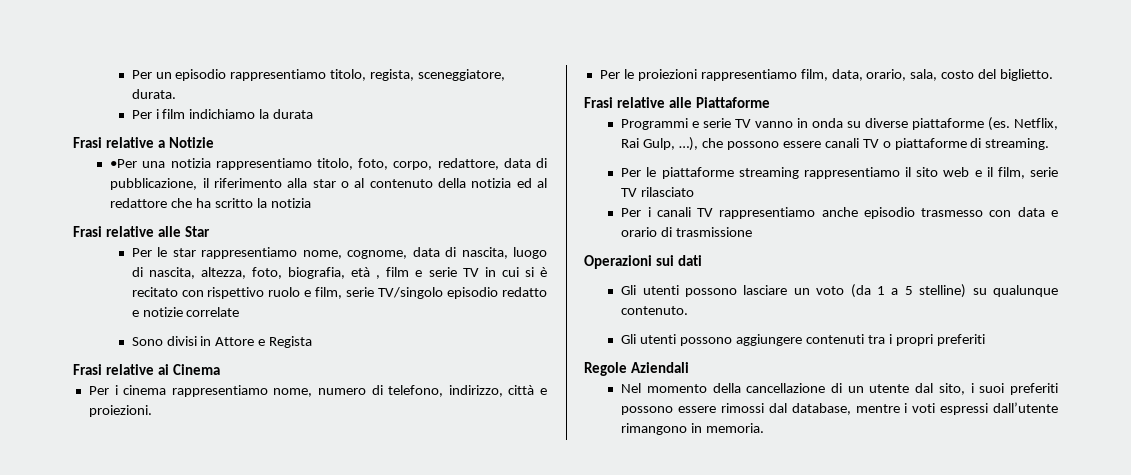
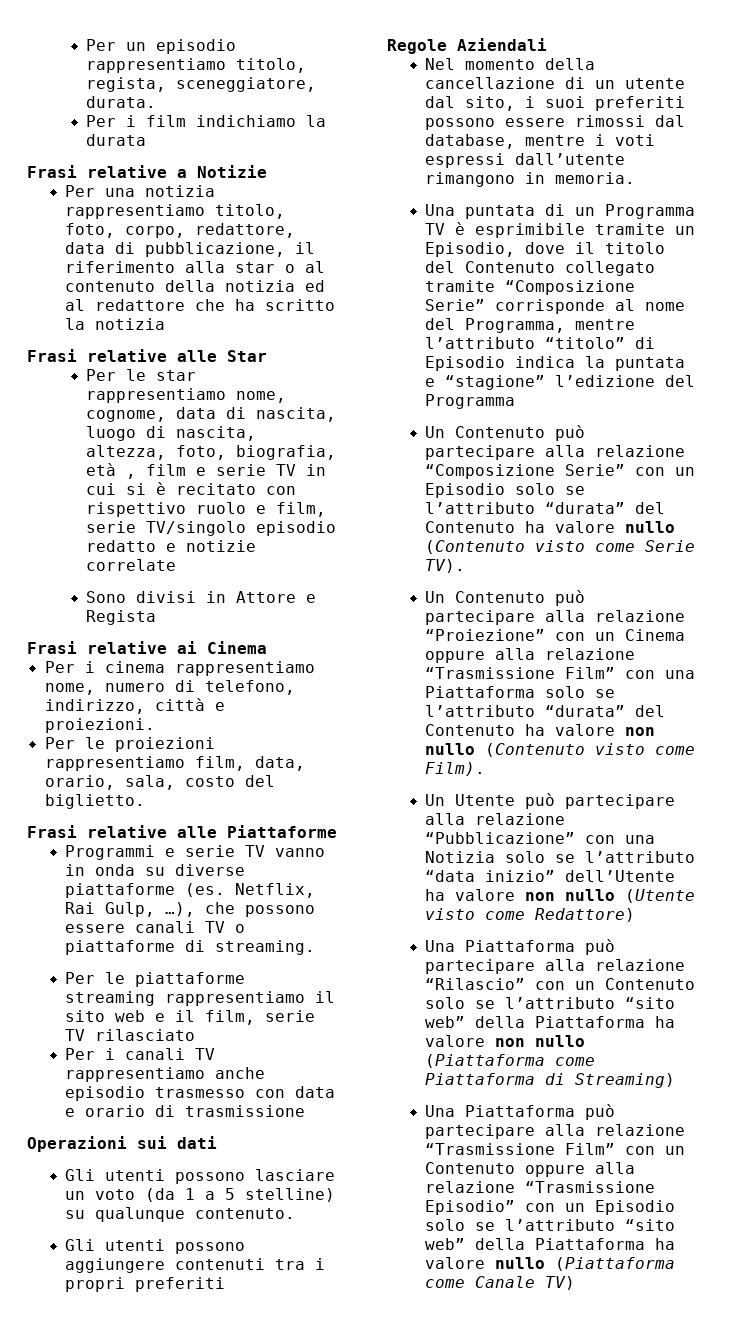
[110,159,138,168] •Per -> [65,185,96,197] Per
(765, 428) none -> [425,204,696,219] [425,222,696,238] [425,242,666,257] [425,261,656,276] [425,280,636,295] [425,299,686,314] [425,318,636,333] [425,337,656,349] [425,356,686,371] [425,375,696,390] [425,394,516,409] [425,425,586,441] [425,445,686,460] [425,464,696,479] [425,483,586,498] [425,502,666,514] [425,521,676,533] [425,540,696,554] [425,559,466,573] [425,590,586,606] [425,610,686,625] [425,629,686,641] [425,648,636,663] [425,667,696,679] [425,686,616,698] [425,705,666,717] [425,724,656,736] [425,743,696,757] [425,762,486,776] [425,793,676,809] [425,813,566,825] [425,832,656,844] [425,851,696,863] [425,870,676,882] [425,889,696,903] [425,908,636,922] [425,939,616,955] [425,959,686,974] [425,978,696,990] [425,997,676,1009] [425,1016,676,1028] [425,1035,586,1047] [425,1054,596,1068] [425,1073,676,1088] [425,1104,616,1120] [425,1124,686,1139] [425,1143,686,1155] [425,1162,636,1177] [425,1181,656,1193] [425,1200,676,1215] [425,1219,676,1231] [425,1238,676,1250] [425,1257,676,1271] [425,1276,576,1290] // Una puntata di un Programma TV è esprimibile tramite un Episodio, dove il titolo del Contenuto collegato tramite “Composizione Serie” corrisponde al nome del Programma, mentre l’attributo “titolo” di Episodio indica la puntata e “stagione” l’edizione del Programma // Un Contenuto può partecipare alla relazione “Composizione Serie” con un Episodio solo se l’attributo “durata” del Contenuto ha valore nullo (Contenuto visto come Serie TV). // Un Contenuto può partecipare alla relazione “Proiezione” con un Cinema oppure alla relazione “Trasmissione Film” con una Piattaforma solo se l’attributo “durata” del Contenuto ha valore non nullo (Contenuto visto come Film). // Un Utente può partecipare alla relazione “Pubblicazione” con una Notizia solo se l’attributo “data inizio” dell’Utente ha valore non nullo (Utente visto come Redattore) // Una Piattaforma può partecipare alla relazione “Rilascio” con un Contenuto solo se l’attributo “sito web” della Piattaforma ha valore non nullo (Piattaforma come Piattaforma di Streaming) // Una Piattaforma può partecipare alla relazione “Trasmissione Film” con un Contenuto oppure alla relazione “Trasmissione Episodio” con un Episodio solo se l’attributo “sito web” della Piattaforma ha valore nullo (Piattaforma come Canale TV)

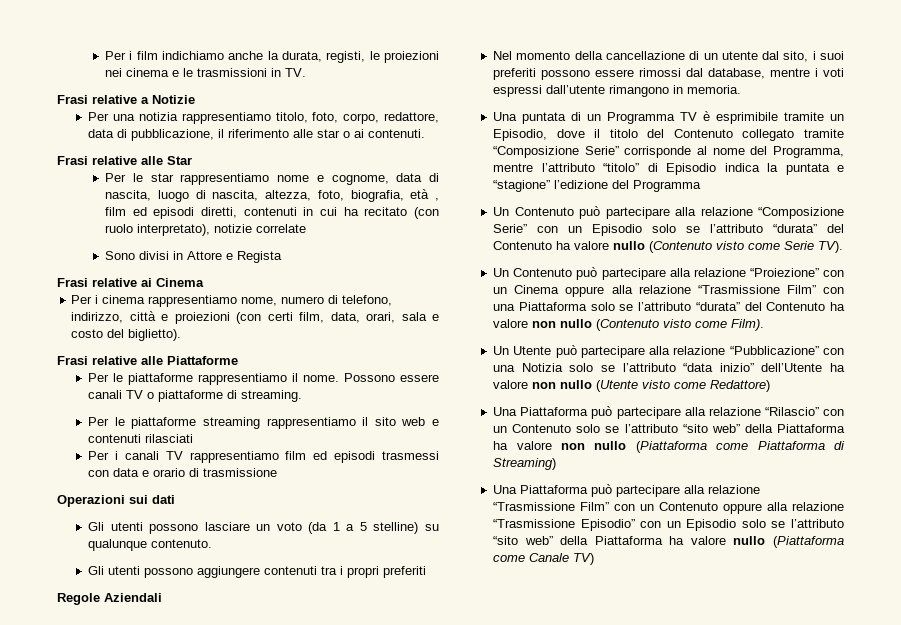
[86,39,237,54] [86,58,307,73] [86,77,317,92] [86,96,157,108] [86,115,327,127] [86,134,147,146] Per un episodio rappresentiamo titolo, regista, sceneggiatore, durata. // Per i film indichiamo la durata -> [105,51,440,63] [105,68,307,77] Per i film indichiamo anche la durata, registi, le proiezioni nei cinema e le trasmissioni in TV.
[185,261,226,273] alla -> [293,129,314,138] alle
[305,261,326,273] [65,280,326,292] [65,299,336,311] [65,318,166,330] al contenuto della notizia ed al redattore che ha scritto la notizia -> [354,129,426,138] ai contenuti.
[236,391,287,403] nome, -> [277,175,324,182] nome e
[196,464,327,476] [86,482,297,495] [86,502,327,517] [86,521,337,536] [86,540,177,552] e serie TV in cui si è recitato con rispettivo ruolo e film, serie TV/singolo episodio redatto e -> [132,207,440,219] [105,224,211,236] ed episodi diretti, contenuti in cui ha recitato (con ruolo interpretato),
[44,718,155,733] [44,737,215,752] [44,756,305,771] [44,775,175,790] proiezioni. // Per le proiezioni rappresentiamo film, data, orario, sala, -> [174,312,440,324] proiezioni (con certi film, data, orari, sala e
[44,794,145,809] biglietto. -> [128,329,182,341] biglietto).
[65,845,326,860] [65,864,246,876] [65,883,316,898] [65,902,316,917] Programmi e serie TV vanno in onda su diverse piattaforme (es. Netflix, Rai Gulp, …), che possono -> [88,373,396,385] Per le piattaforme rappresentiamo il nome. Possono
[175,1010,316,1025] [65,1029,196,1041] il film, serie TV rilasciato -> [88,434,194,443] contenuti rilasciati
[215,1067,266,1079] [65,1086,246,1101] anche episodio trasmesso -> [285,451,439,463] film ed episodi trasmessi

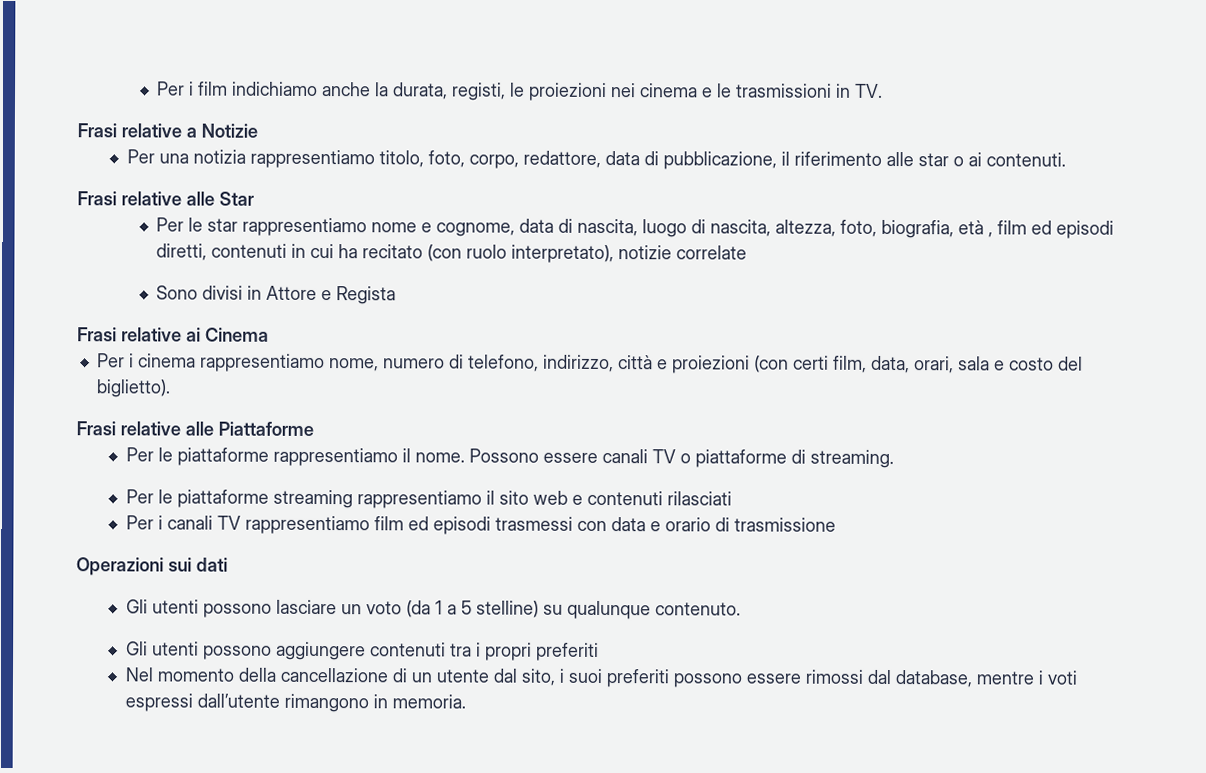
[57,593,162,605] // Regole Aziendali -> (599, 651) none
[493,111,844,124] [493,129,844,141] [493,146,844,158] [493,163,844,175] [493,180,702,192] [493,206,844,219] [493,224,844,236] [493,241,844,253] [493,267,844,280] [493,285,844,297] [493,302,845,311] [493,319,765,331] [493,345,844,358] [493,363,845,372] [493,380,771,392] [493,406,844,419] [493,424,845,433] [493,441,845,453] [493,458,557,470] [493,484,761,497] [493,502,844,514] [493,519,844,531] [493,536,844,548] [493,553,595,565] // Una puntata di un Programma TV è esprimibile tramite un Episodio, dove il titolo del Contenuto collegato tramite “Composizione Serie” corrisponde al nome del Programma, mentre l’attributo “titolo” di Episodio indica la puntata e “stagione” l’edizione del Programma // Un Contenuto può partecipare alla relazione “Composizione Serie” con un Episodio solo se l’attributo “durata” del Contenuto ha valore nullo (Contenuto visto come Serie TV). // Un Contenuto può partecipare alla relazione “Proiezione” con un Cinema oppure alla relazione “Trasmissione Film” con una Piattaforma solo se l’attributo “durata” del Contenuto ha valore non nullo (Contenuto visto come Film). // Un Utente può partecipare alla relazione “Pubblicazione” con una Notizia solo se l’attributo “data inizio” dell’Utente ha valore non nullo (Utente visto come Redattore) // Una Piattaforma può partecipare alla relazione “Rilascio” con un Contenuto solo se l’attributo “sito web” della Piattaforma ha valore non nullo (Piattaforma come Piattaforma di Streaming) // Una Piattaforma può partecipare alla relazione “Trasmissione Film” con un Contenuto oppure alla relazione “Trasmissione Episodio” con un Episodio solo se l’attributo “sito web” della Piattaforma ha valore nullo (Piattaforma come Canale TV) -> (466, 701) none

